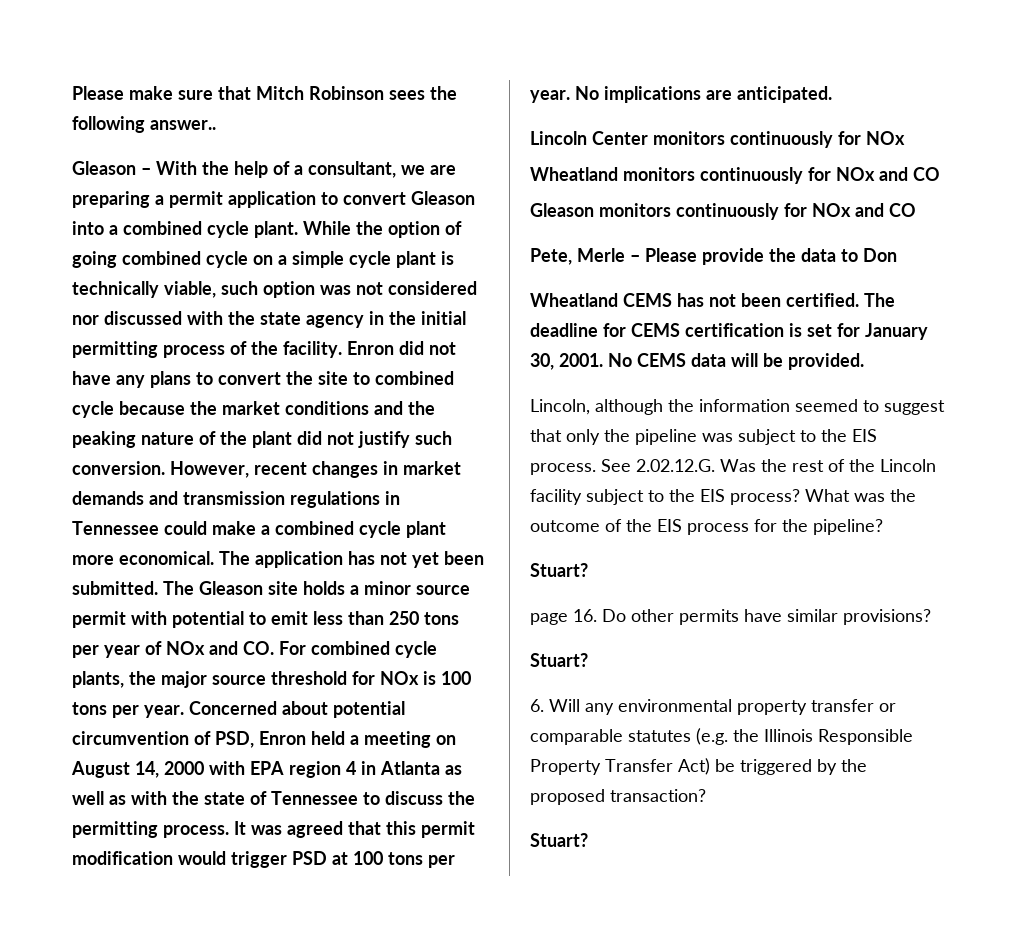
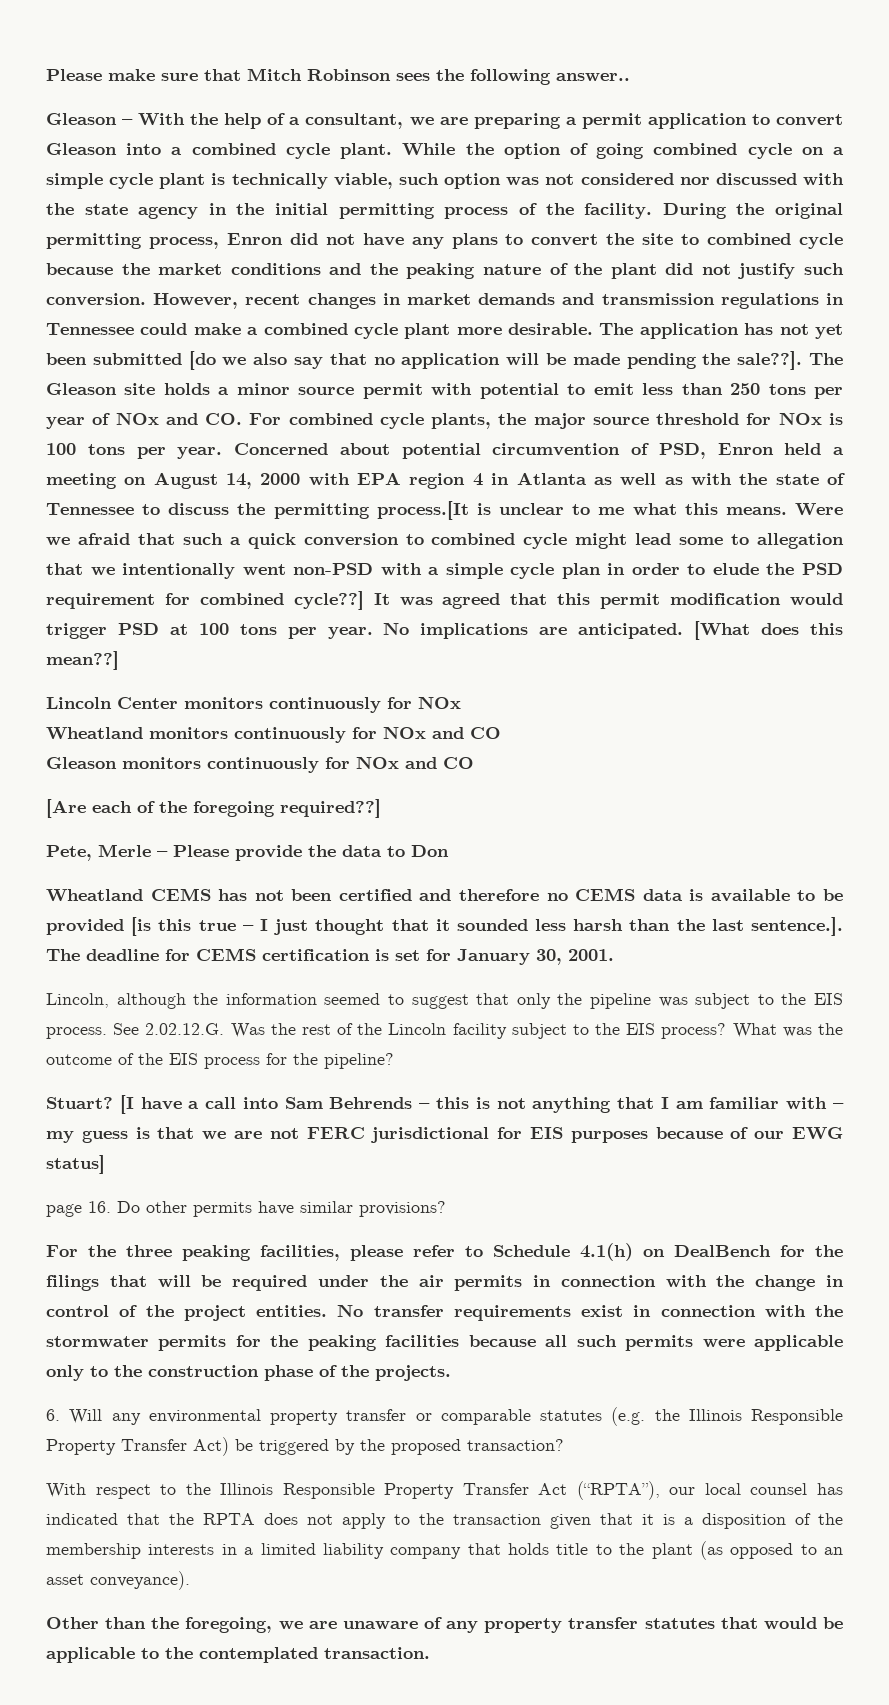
(342, 349) none -> [662,203,844,219] [46,233,219,249] During the original permitting process,
[119,551,214,565] economical. -> [508,323,594,335] desirable.
[72,581,158,595] submitted. -> [92,351,803,370] submitted [do we also say that no application will be made pending the sale??].
[163,825,229,838] process. -> [376,501,844,520] [46,533,845,549] [46,563,843,579] [46,591,364,610] process.[It is unclear to me what this means. Were we afraid that such a quick conversion to combined cycle might lead some to allegation that we intentionally went non-PSD with a simple cycle plan in order to elude the PSD requirement for combined cycle??]
(832, 94) none -> [694,621,843,640] [46,651,119,670] [What does this mean??]
(916, 210) none -> [46,799,381,818] // [Are each of the foregoing required??]
[786,293,859,307] certified. -> [338,888,843,902] [46,917,843,936] certified and therefore no CEMS data is available to be provided [is this true – I just thought that it sounded less harsh than the last sentence.].
[608,353,864,370] No CEMS data will be provided. -> (614, 955) none
(588, 570) none -> [119,1095,845,1114] [46,1127,843,1143] [46,1155,105,1174] [I have a call into Sam Behrends – this is not anything that I am familiar with – my guess is that we are not FERC jurisdictional for EIS purposes because of our EWG status]
[530,653,588,667] Stuart? -> [46,1243,843,1261] [46,1275,845,1291] [46,1304,843,1321] [46,1335,844,1351] [46,1365,451,1381] For the three peaking facilities, please refer to Schedule 4.1(h) on DealBench for the filings that will be required under the air permits in connection with the change in control of the project entities. No transfer requirements exist in connection with the stormwater permits for the peaking facilities because all such permits were applicable only to the construction phase of the projects.
[530,833,588,847] Stuart? -> [46,1481,844,1500] [46,1513,843,1529] [46,1541,843,1560] [46,1571,190,1590] [46,1617,843,1633] [46,1647,430,1663] With respect to the Illinois Responsible Property Transfer Act (“RPTA”), our local counsel has indicated that the RPTA does not apply to the transaction given that it is a disposition of the membership interests in a limited liability company that holds title to the plant (as opposed to an asset conveyance). // Other than the foregoing, we are unaware of any property transfer statutes that would be applicable to the contemplated transaction.

